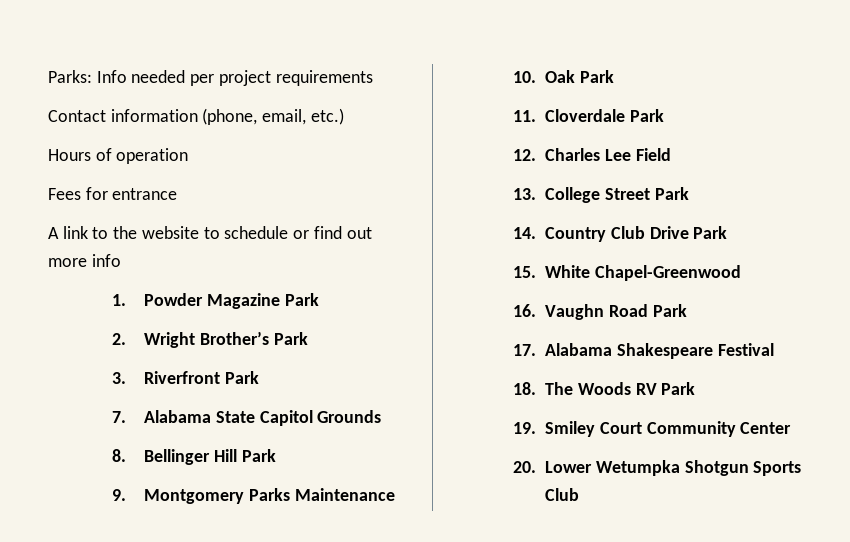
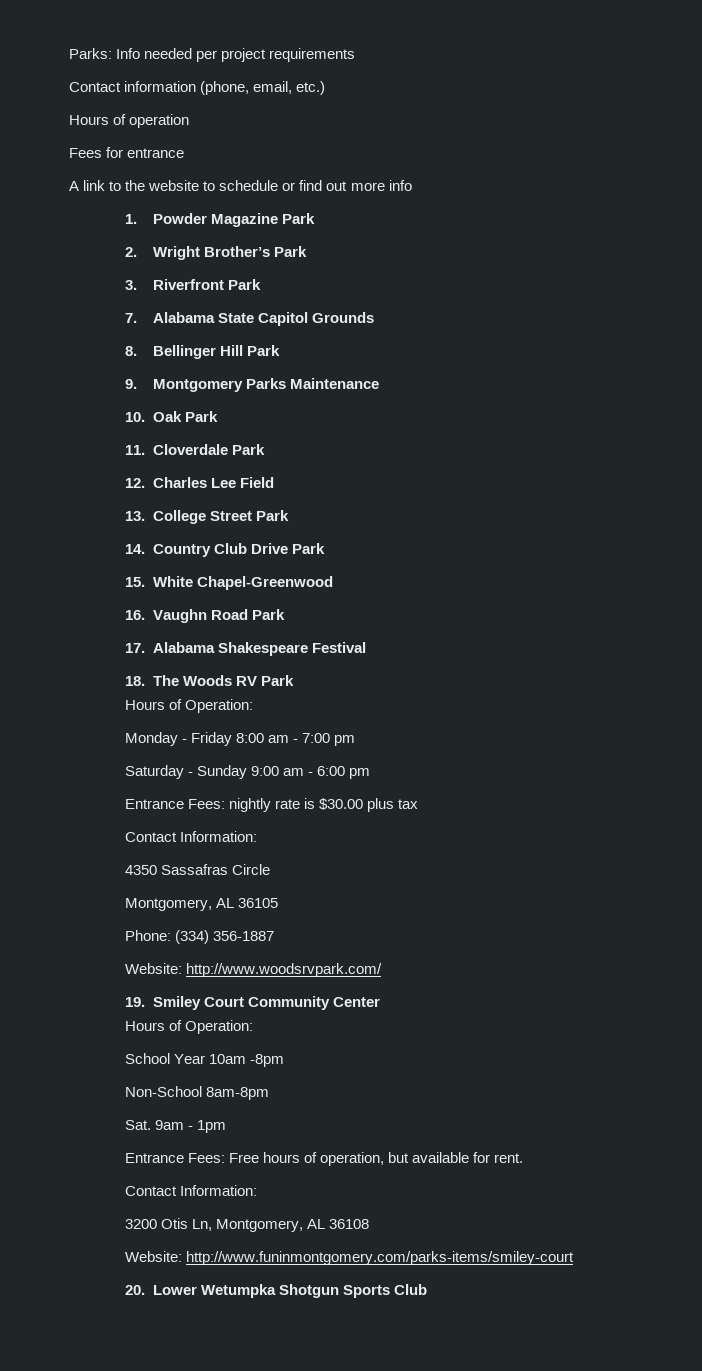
(696, 388) none -> [124,699,253,713] [124,732,356,746] [124,765,371,779] [124,798,419,812] [124,831,257,842] [124,864,270,875] [124,898,278,911] [124,930,274,944] [124,963,382,977] // Hours of Operation: // Monday - Friday 8:00 am - 7:00 pm // Saturday - Sunday 9:00 am - 6:00 pm // Entrance Fees: nightly rate is $30.00 plus tax // Contact Information: // 4350 Sassafras Circle // Montgomery, AL 36105 // Phone: (334) 356-1887 // Website: http://www.woodsrvpark.com/
(792, 428) none -> [124,1020,253,1034] [124,1053,284,1067] [124,1086,269,1100] [124,1120,226,1133] [124,1152,524,1166] [124,1185,257,1196] [124,1218,370,1232] [124,1251,574,1265] // Hours of Operation: // School Year 10am -8pm // Non-School 8am-8pm // Sat. 9am - 1pm // Entrance Fees: Free hours of operation, but available for rent. // Contact Information: // 3200 Otis Ln, Montgomery, AL 36108 // Website: http://www.funinmontgomery.com/parks-items/smiley-court

